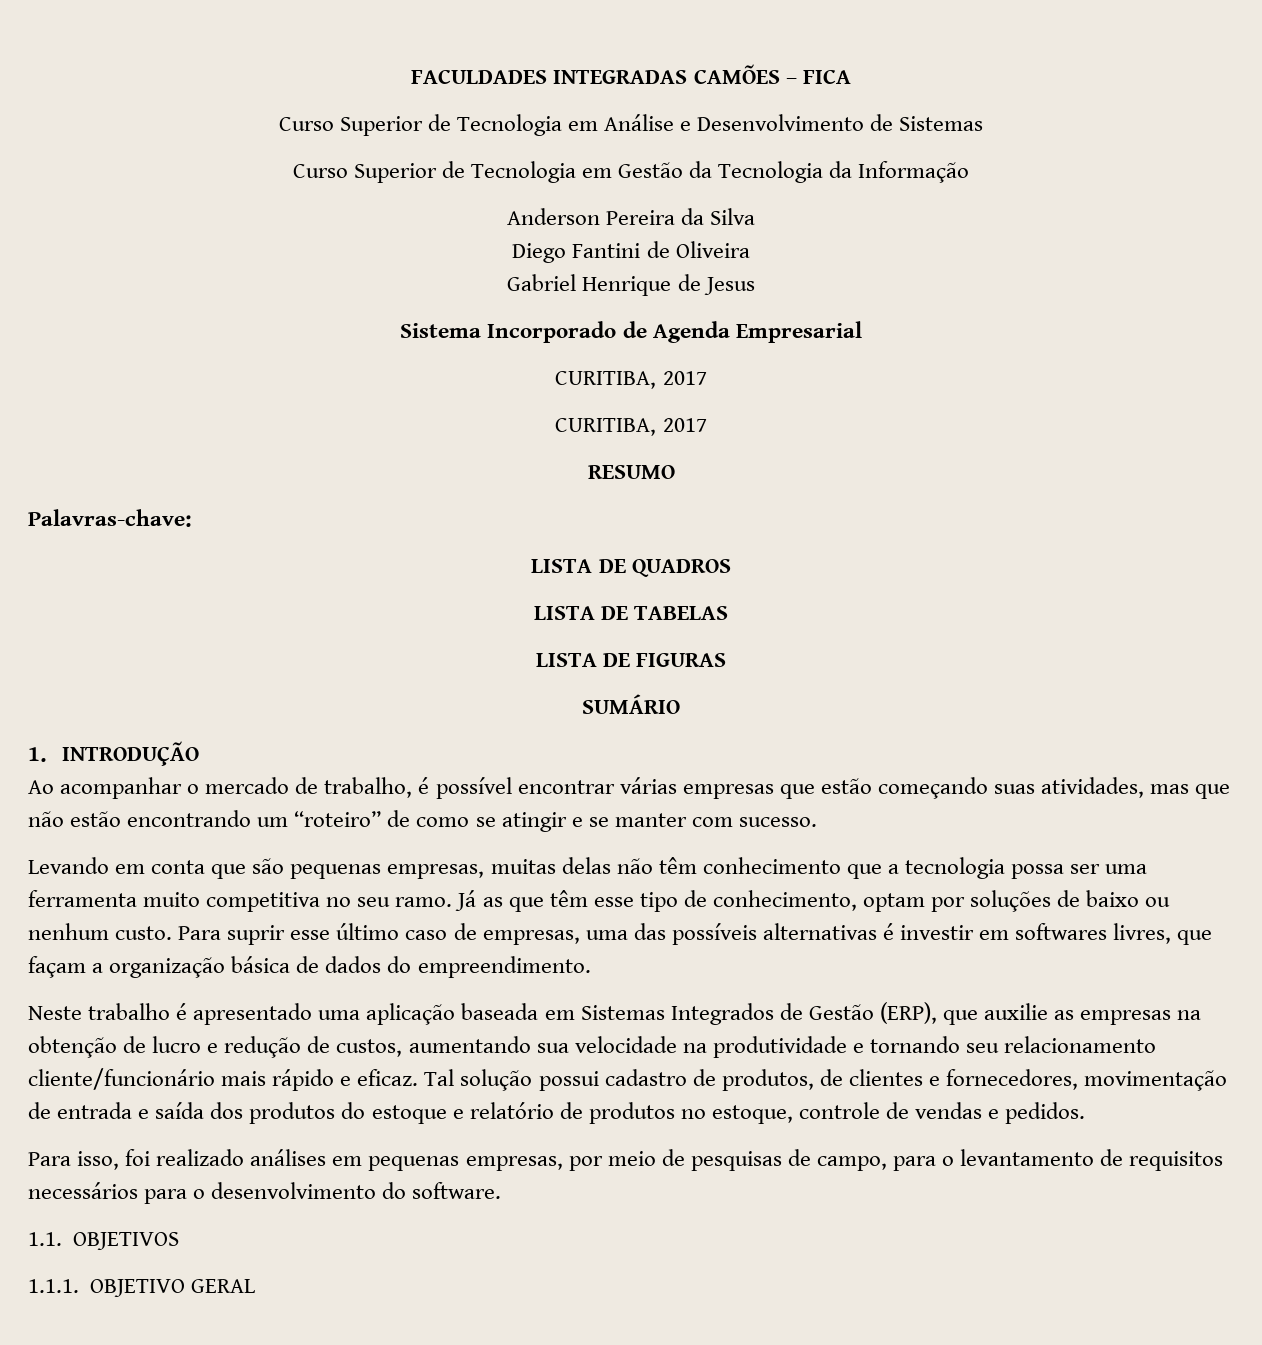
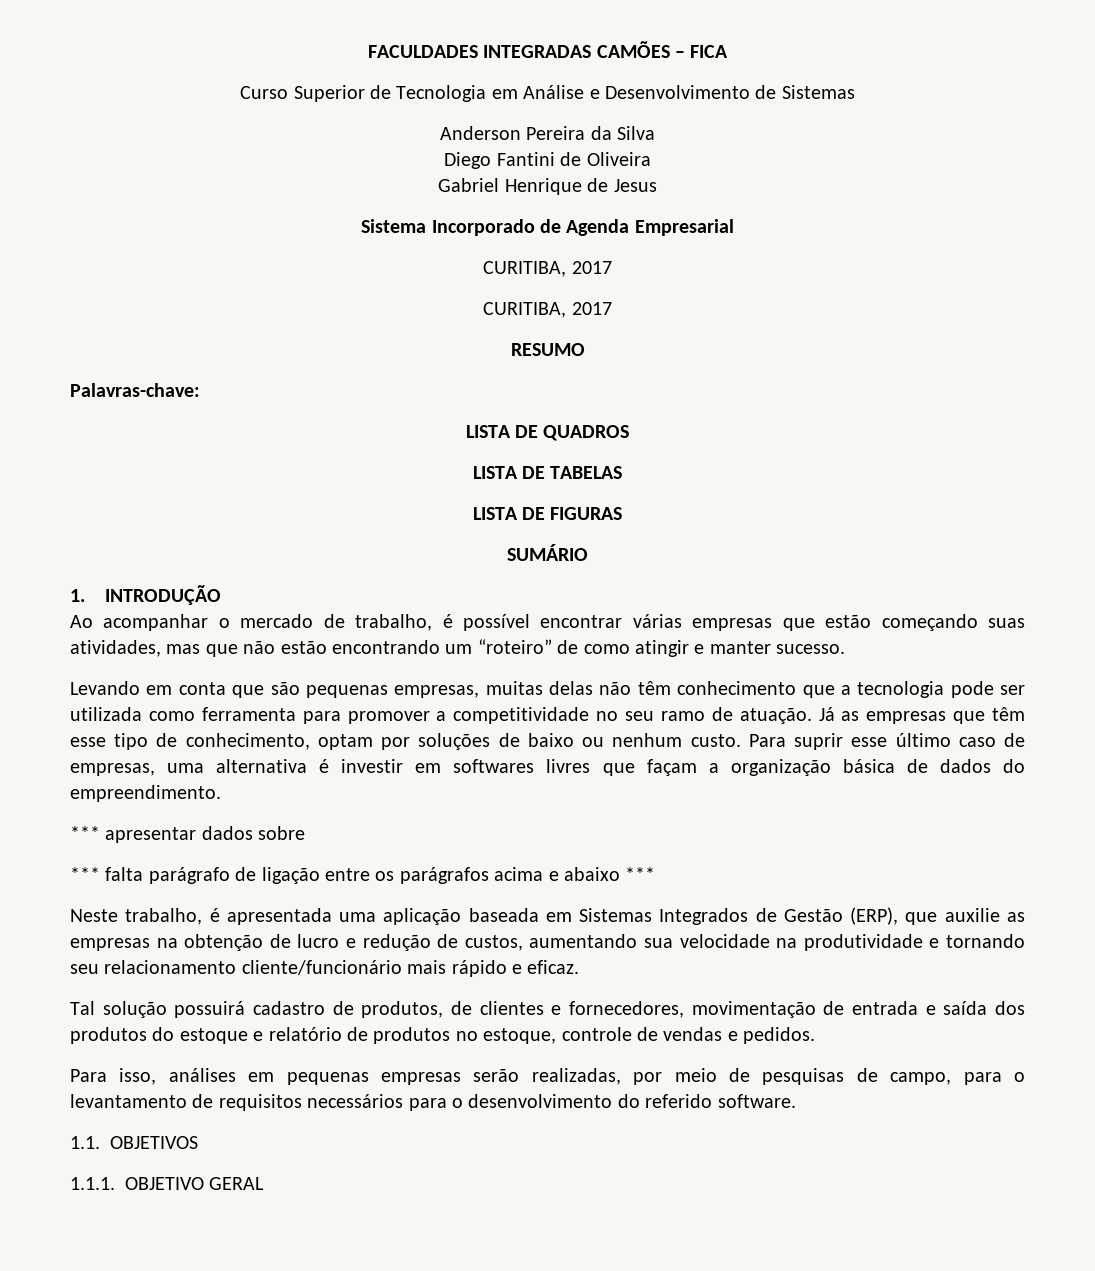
[292,161,970,183] // Curso Superior de Tecnologia em Gestão da Tecnologia da Informação -> (855, 92) none
[475,817,496,827] se -> (630, 649) none
[588,813,733,827] se manter com -> [709,641,771,654] manter
[1011,864,1148,879] [28,890,453,912] possa ser uma ferramenta muito competitiva no seu ramo. -> [950,681,1025,698] [70,707,812,724] pode ser utilizada como ferramenta para promover a competitividade no seu ramo de atuação.
(503, 902) none -> [866,711,947,724] empresas
[633,923,877,945] das possíveis alternativas -> [216,759,308,773] alternativa
[1113,923,1172,944] livres, -> [546,759,591,773] livres
[28,1003,313,1025] Neste trabalho é apresentado -> [70,826,306,843] [70,867,656,884] [70,908,332,925] *** apresentar dados sobre // *** falta parágrafo de ligação entre os parágrafos acima e abaixo *** // Neste trabalho, é apresentada
(419, 1077) none -> (580, 967) //
[538,1071,599,1091] possui -> [174,1001,246,1018] possuirá
[125,1149,245,1166] foi realizado -> (157, 1076) none
[465,1156,563,1171] empresas, -> [381,1068,621,1085] empresas serão realizadas,
(407, 1190) none -> [645,1094,713,1108] referido

